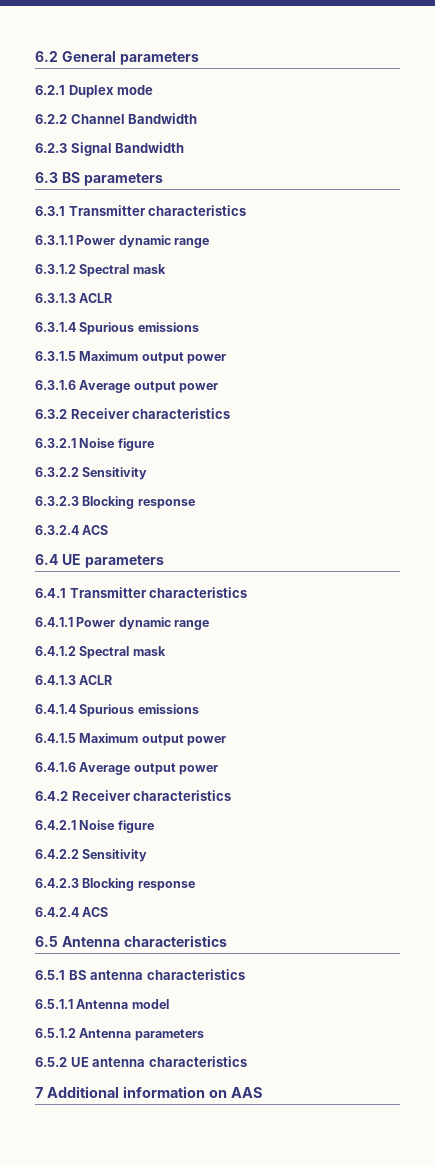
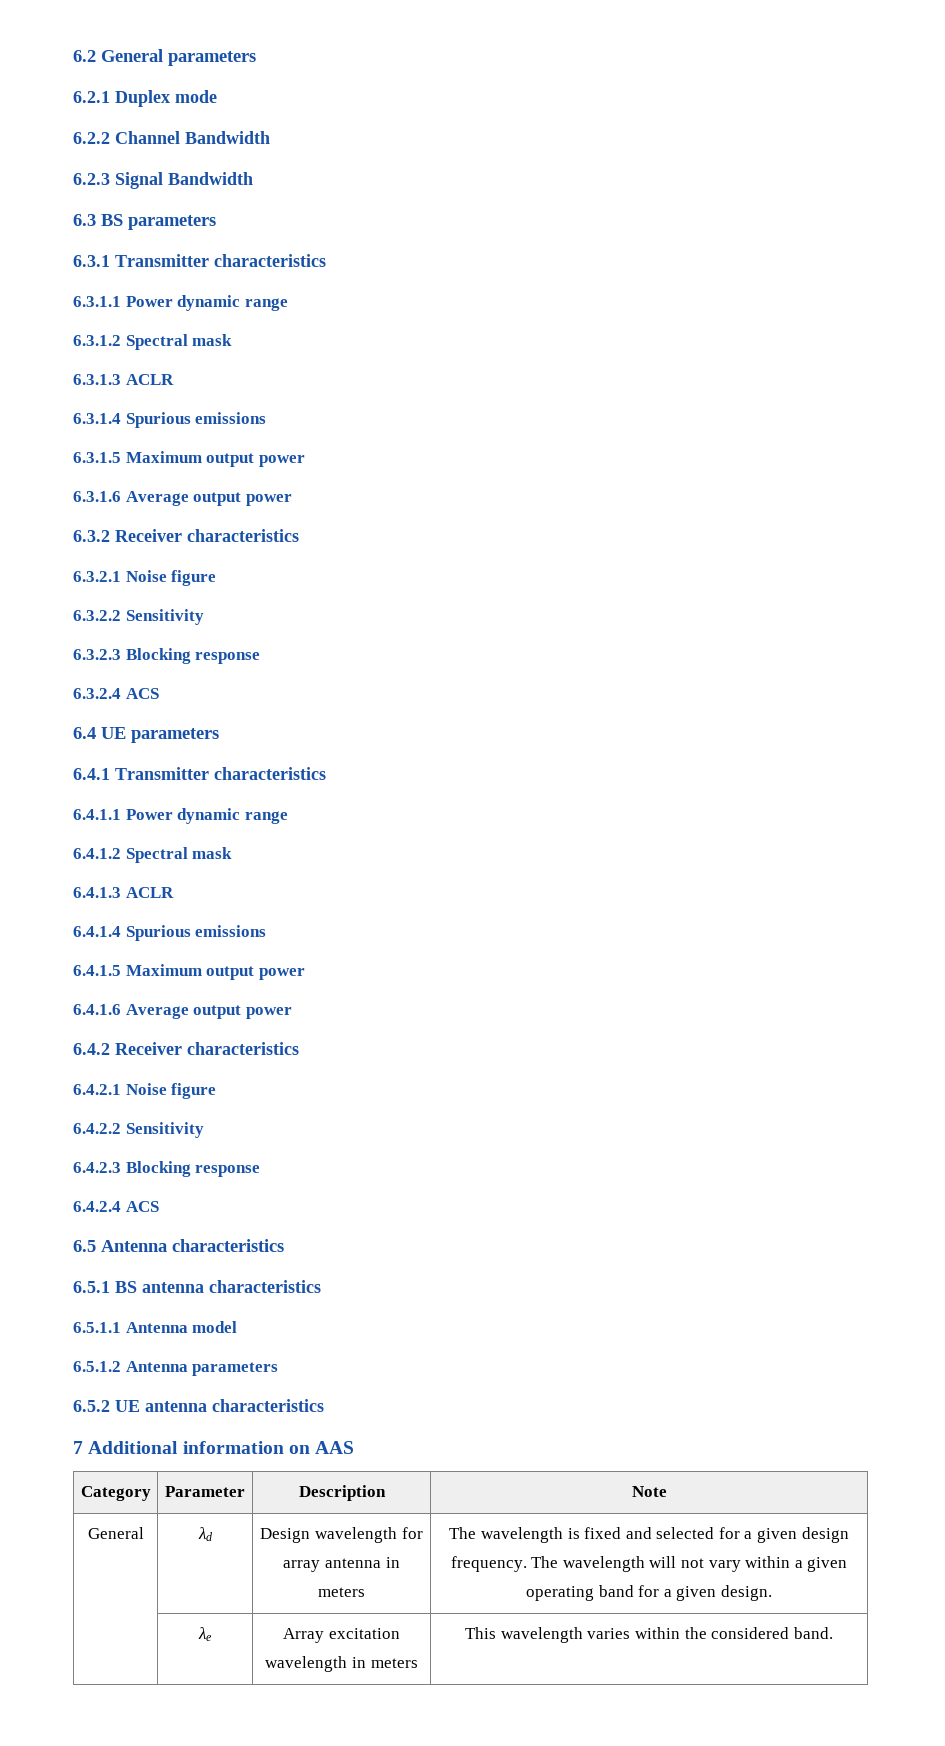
(263, 1092) none -> [80,1486,151,1501] [165,1486,245,1497] [298,1485,386,1501] [631,1486,667,1497] [87,1527,144,1539] [197,1527,213,1541] [260,1527,423,1543] [283,1557,400,1572] [318,1587,365,1597] [449,1527,849,1543] [450,1556,848,1572] [526,1585,772,1601] [198,1627,212,1641] [283,1628,400,1643] [265,1656,418,1672] [465,1627,833,1643] // Category | Parameter | Description | Note // General | λd | Design wavelength for array antenna in meters | The wavelength is fixed and selected for a given design frequency. The wavelength will not vary within a given operating band for a given design. // | λe | Array excitation wavelength in meters | This wavelength varies within the considered band.

